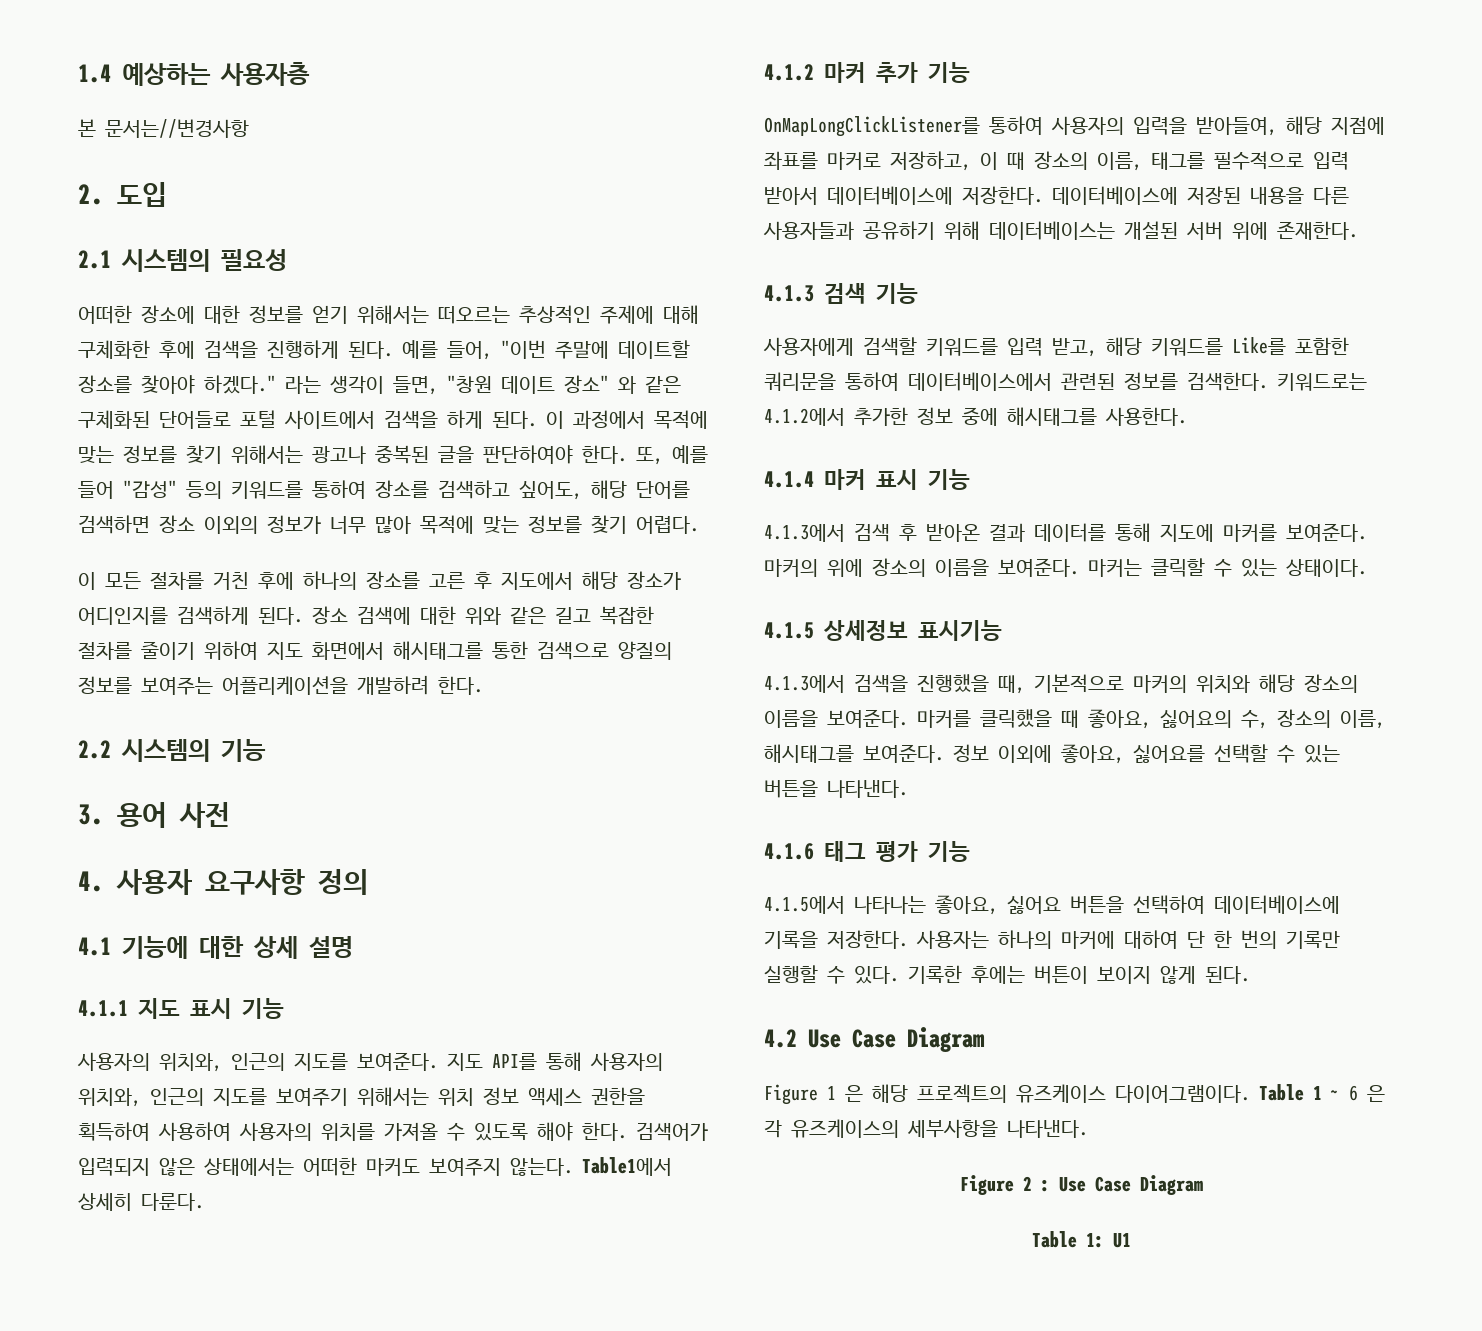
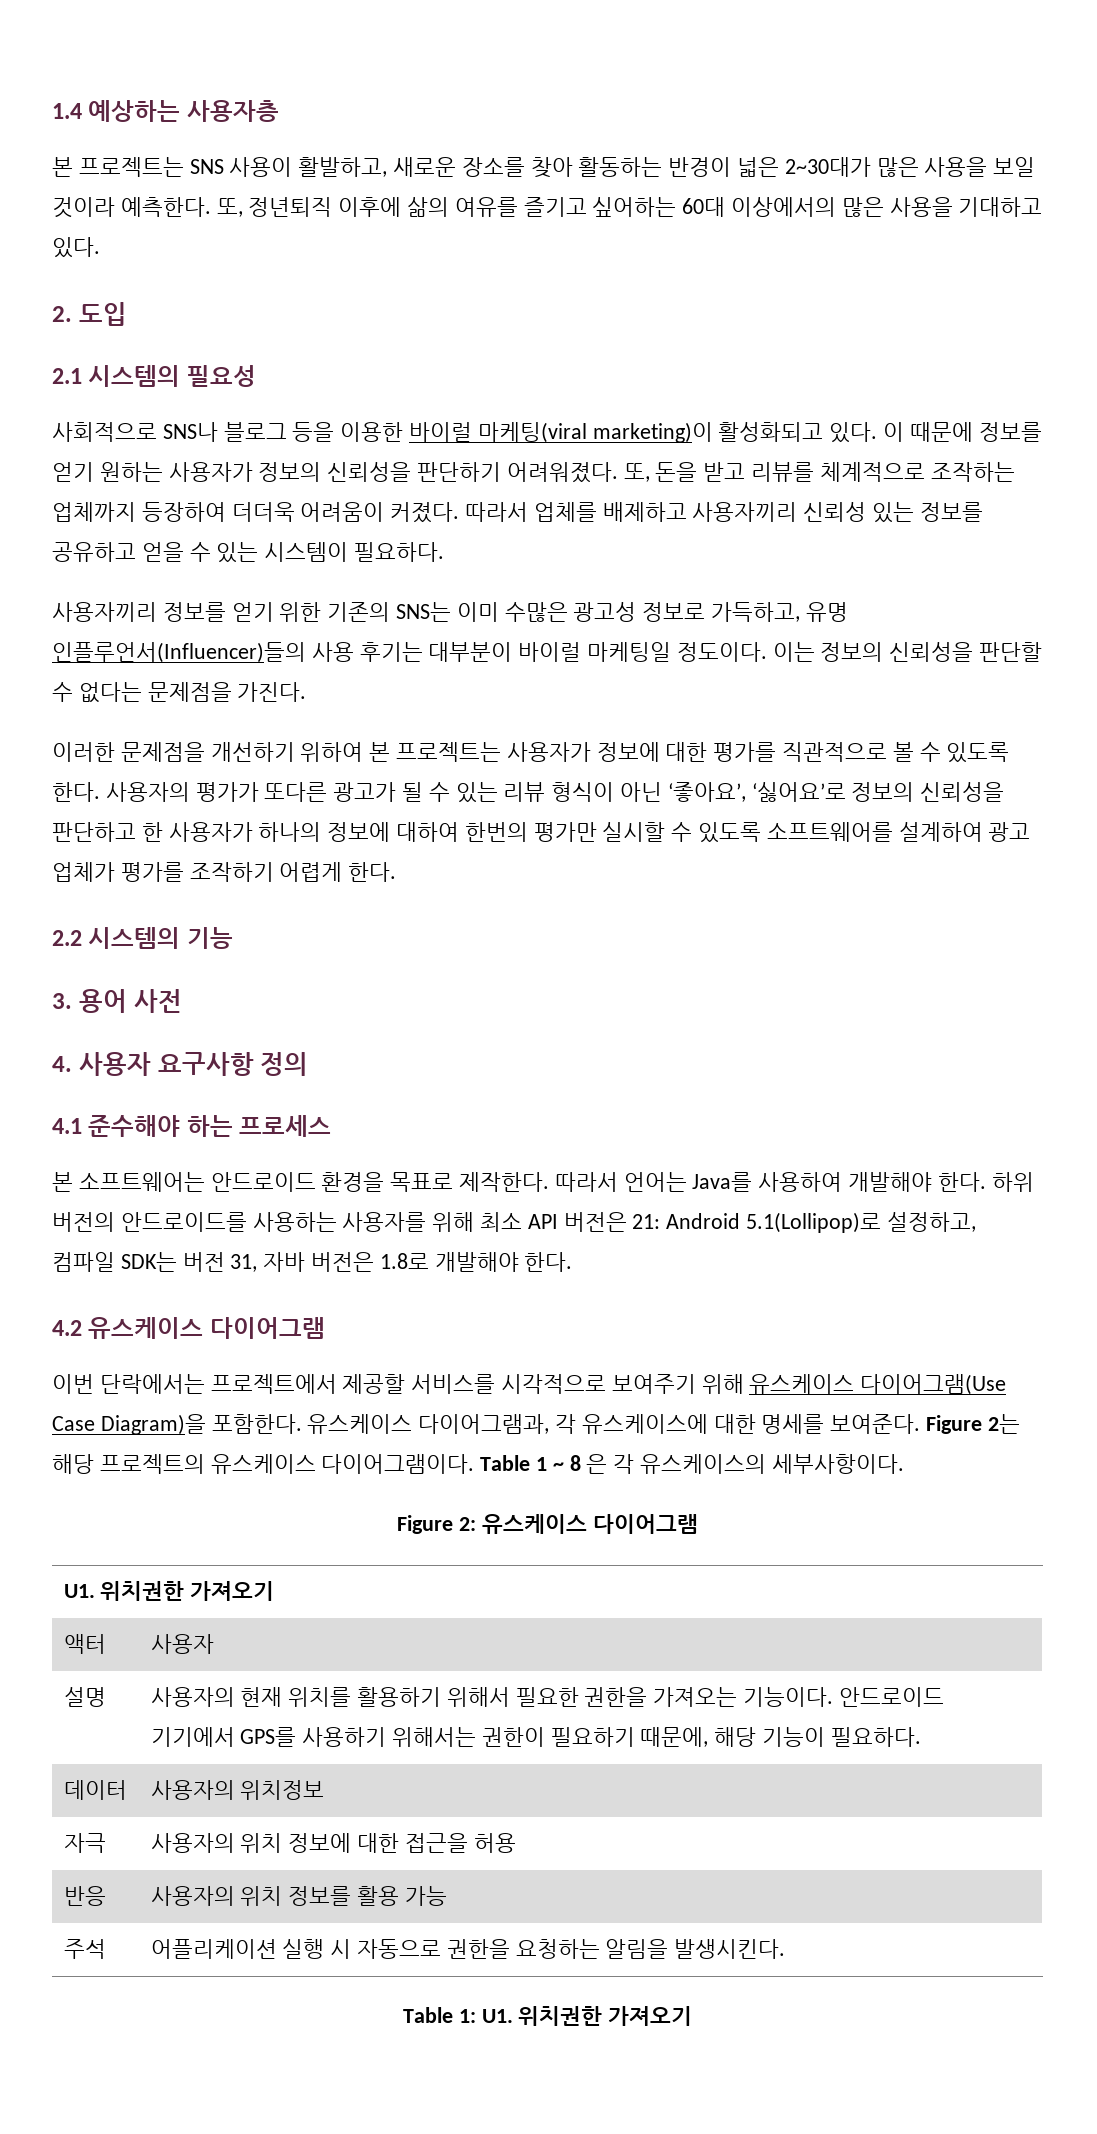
[105,119,249,138] 문서는//변경사항 -> [78,157,1036,178] [52,197,1043,218] [52,237,100,258] 프로젝트는 SNS 사용이 활발하고, 새로운 장소를 찾아 활동하는 반경이 넓은 2~30대가 많은 사용을 보일 것이라 예측한다. 또, 정년퇴직 이후에 삶의 여유를 즐기고 싶어하는 60대 이상에서의 많은 사용을 기대하고 있다.
[78,305,699,324] [78,340,690,360] [78,375,681,395] [78,410,708,429] [78,445,708,465] [78,480,690,500] [78,515,699,534] [78,571,681,590] [78,606,654,625] [78,641,672,660] [78,675,429,695] 어떠한 장소에 대한 정보를 얻기 위해서는 떠오르는 추상적인 주제에 대해 구체화한 후에 검색을 진행하게 된다. 예를 들어, "이번 주말에 데이트할 장소를 찾아야 하겠다." 라는 생각이 들면, "창원 데이트 장소" 와 같은 구체화된 단어들로 포털 사이트에서 검색을 하게 된다. 이 과정에서 목적에 맞는 정보를 찾기 위해서는 광고나 중복된 글을 판단하여야 한다. 또, 예를 들어 "감성" 등의 키워드를 통하여 장소를 검색하고 싶어도, 해당 단어를 검색하면 장소 이외의 정보가 너무 많아 목적에 맞는 정보를 찾기 어렵다. // 이 모든 절차를 거친 후에 하나의 장소를 고른 후 지도에서 해당 장소가 어디인지를 검색하게 된다. 장소 검색에 대한 위와 같은 길고 복잡한 절차를 줄이기 위하여 지도 화면에서 해시태그를 통한 검색으로 양질의 정보를 보여주는 어플리케이션을 개발하려 -> [52,422,1042,443] [52,462,1015,483] [52,502,983,523] [52,542,445,563] [52,602,848,622] [52,642,1043,663] [52,682,307,703] [52,742,1010,763] [52,782,1005,803] [52,822,1031,843] [52,862,343,882] 사회적으로 SNS나 블로그 등을 이용한 바이럴 마케팅(viral marketing)이 활성화되고 있다. 이 때문에 정보를 얻기 원하는 사용자가 정보의 신뢰성을 판단하기 어려워졌다. 또, 돈을 받고 리뷰를 체계적으로 조작하는 업체까지 등장하여 더더욱 어려움이 커졌다. 따라서 업체를 배제하고 사용자끼리 신뢰성 있는 정보를 공유하고 얻을 수 있는 시스템이 필요하다. // 사용자끼리 정보를 얻기 위한 기존의 SNS는 이미 수많은 광고성 정보로 가득하고, 유명 인플루언서(Influencer)들의 사용 후기는 대부분이 바이럴 마케팅일 정도이다. 이는 정보의 신뢰성을 판단할 수 없다는 문제점을 가진다. // 이러한 문제점을 개선하기 위하여 본 프로젝트는 사용자가 정보에 대한 평가를 직관적으로 볼 수 있도록 한다. 사용자의 평가가 또다른 광고가 될 수 있는 리뷰 형식이 아닌 ‘좋아요’, ‘싫어요’로 정보의 신뢰성을 판단하고 한 사용자가 하나의 정보에 대하여 한번의 평가만 실시할 수 있도록 소프트웨어를 설계하여 광고 업체가 평가를 조작하기 어렵게
[122,936,353,959] [78,998,284,1019] [77,1052,663,1072] [78,1087,645,1107] [78,1122,708,1141] [78,1157,672,1176] [78,1193,204,1211] [764,62,970,83] [764,116,1385,137] [764,151,1349,171] [764,186,1349,205] [763,221,1358,240] [764,283,918,304] [763,337,1349,357] [764,372,1367,391] [764,407,1187,426] [764,469,970,490] [764,523,1367,542] [764,558,1367,577] [764,620,1002,641] [764,674,1358,694] [764,709,1385,729] [764,744,1340,764] [764,780,908,798] [764,841,970,862] [764,895,1340,915] [764,930,1340,949] [764,965,1250,984] [764,1027,985,1052] [764,1084,863,1105] 기능에 대한 상세 설명 // 4.1.1 지도 표시 기능 // 사용자의 위치와, 인근의 지도를 보여준다. 지도 API를 통해 사용자의 위치와, 인근의 지도를 보여주기 위해서는 위치 정보 액세스 권한을 획득하여 사용하여 사용자의 위치를 가져올 수 있도록 해야 한다. 검색어가 입력되지 않은 상태에서는 어떠한 마커도 보여주지 않는다. Table1에서 상세히 다룬다. // 4.1.2 마커 추가 기능 // OnMapLongClickListener를 통하여 사용자의 입력을 받아들여, 해당 지점에 좌표를 마커로 저장하고, 이 때 장소의 이름, 태그를 필수적으로 입력 받아서 데이터베이스에 저장한다. 데이터베이스에 저장된 내용을 다른 사용자들과 공유하기 위해 데이터베이스는 개설된 서버 위에 존재한다. // 4.1.3 검색 기능 // 사용자에게 검색할 키워드를 입력 받고, 해당 키워드를 Like를 포함한 쿼리문을 통하여 데이터베이스에서 관련된 정보를 검색한다. 키워드로는 4.1.2에서 추가한 정보 중에 해시태그를 사용한다. // 4.1.4 마커 표시 기능 // 4.1.3에서 검색 후 받아온 결과 데이터를 통해 지도에 마커를 보여준다. 마커의 위에 장소의 이름을 보여준다. 마커는 클릭할 수 있는 상태이다. // 4.1.5 상세정보 표시기능 // 4.1.3에서 검색을 진행했을 때, 기본적으로 마커의 위치와 해당 장소의 이름을 보여준다. 마커를 클릭했을 때 좋아요, 싫어요의 수, 장소의 이름, 해시태그를 보여준다. 정보 이외에 좋아요, 싫어요를 선택할 수 있는 버튼을 나타낸다. // 4.1.6 태그 평가 기능 // 4.1.5에서 나타나는 좋아요, 싫어요 버튼을 선택하여 데이터베이스에 기록을 저장한다. 사용자는 하나의 마커에 대하여 단 한 번의 기록만 실행할 수 있다. 기록한 후에는 버튼이 보이지 않게 된다. // 4.2 Use Case Diagram // Figure 1 은 -> [88,1115,332,1137] [52,1172,1034,1192] [52,1212,976,1233] [52,1252,573,1272] [52,1317,325,1339] [52,1374,1007,1395] [52,1414,1020,1435] 준수해야 하는 프로세스 // 본 소프트웨어는 안드로이드 환경을 목표로 제작한다. 따라서 언어는 Java를 사용하여 개발해야 한다. 하위 버전의 안드로이드를 사용하는 사용자를 위해 최소 API 버전은 21: Android 5.1(Lollipop)로 설정하고, 컴파일 SDK는 버전 31, 자바 버전은 1.8로 개발해야 한다. // 4.2 유스케이스 다이어그램 // 이번 단락에서는 프로젝트에서 제공할 서비스를 시각적으로 보여주기 위해 유스케이스 다이어그램(Use Case Diagram)을 포함한다. 유스케이스 다이어그램과, 각 유스케이스에 대한 명세를 보여준다. Figure 2는
[1016,1084,1106,1103] 유즈케이스 -> [210,1454,316,1474] 유스케이스
[1349,1085,1358,1101] 6 -> [569,1455,581,1471] 8
[791,1119,1088,1138] [959,1175,1203,1195] 유즈케이스의 세부사항을 나타낸다. // Figure 2 : Use Case Diagram -> [640,1454,904,1474] [397,1514,698,1534] [63,1581,275,1601] [63,1634,106,1654] [150,1634,214,1654] [63,1687,106,1707] [150,1687,944,1707] [150,1727,921,1747] [63,1780,127,1800] [150,1780,325,1800] [63,1833,106,1853] [150,1833,516,1853] [63,1886,106,1906] [150,1886,447,1906] [63,1939,106,1959] [150,1939,786,1959] 유스케이스의 세부사항이다. // Figure 2: 유스케이스 다이어그램 // U1. 위치권한 가져오기 // 액터 | 사용자 // 설명 | 사용자의 현재 위치를 활용하기 위해서 필요한 권한을 가져오는 기능이다. 안드로이드 기기에서 GPS를 사용하기 위해서는 권한이 필요하기 때문에, 해당 기능이 필요하다. // 데이터 | 사용자의 위치정보 // 자극 | 사용자의 위치 정보에 대한 접근을 허용 // 반응 | 사용자의 위치 정보를 활용 가능 // 주석 | 어플리케이션 실행 시 자동으로 권한을 요청하는 알림을 발생시킨다.
[1112,1233,1131,1248] U1 -> [481,2006,693,2026] U1. 위치권한 가져오기

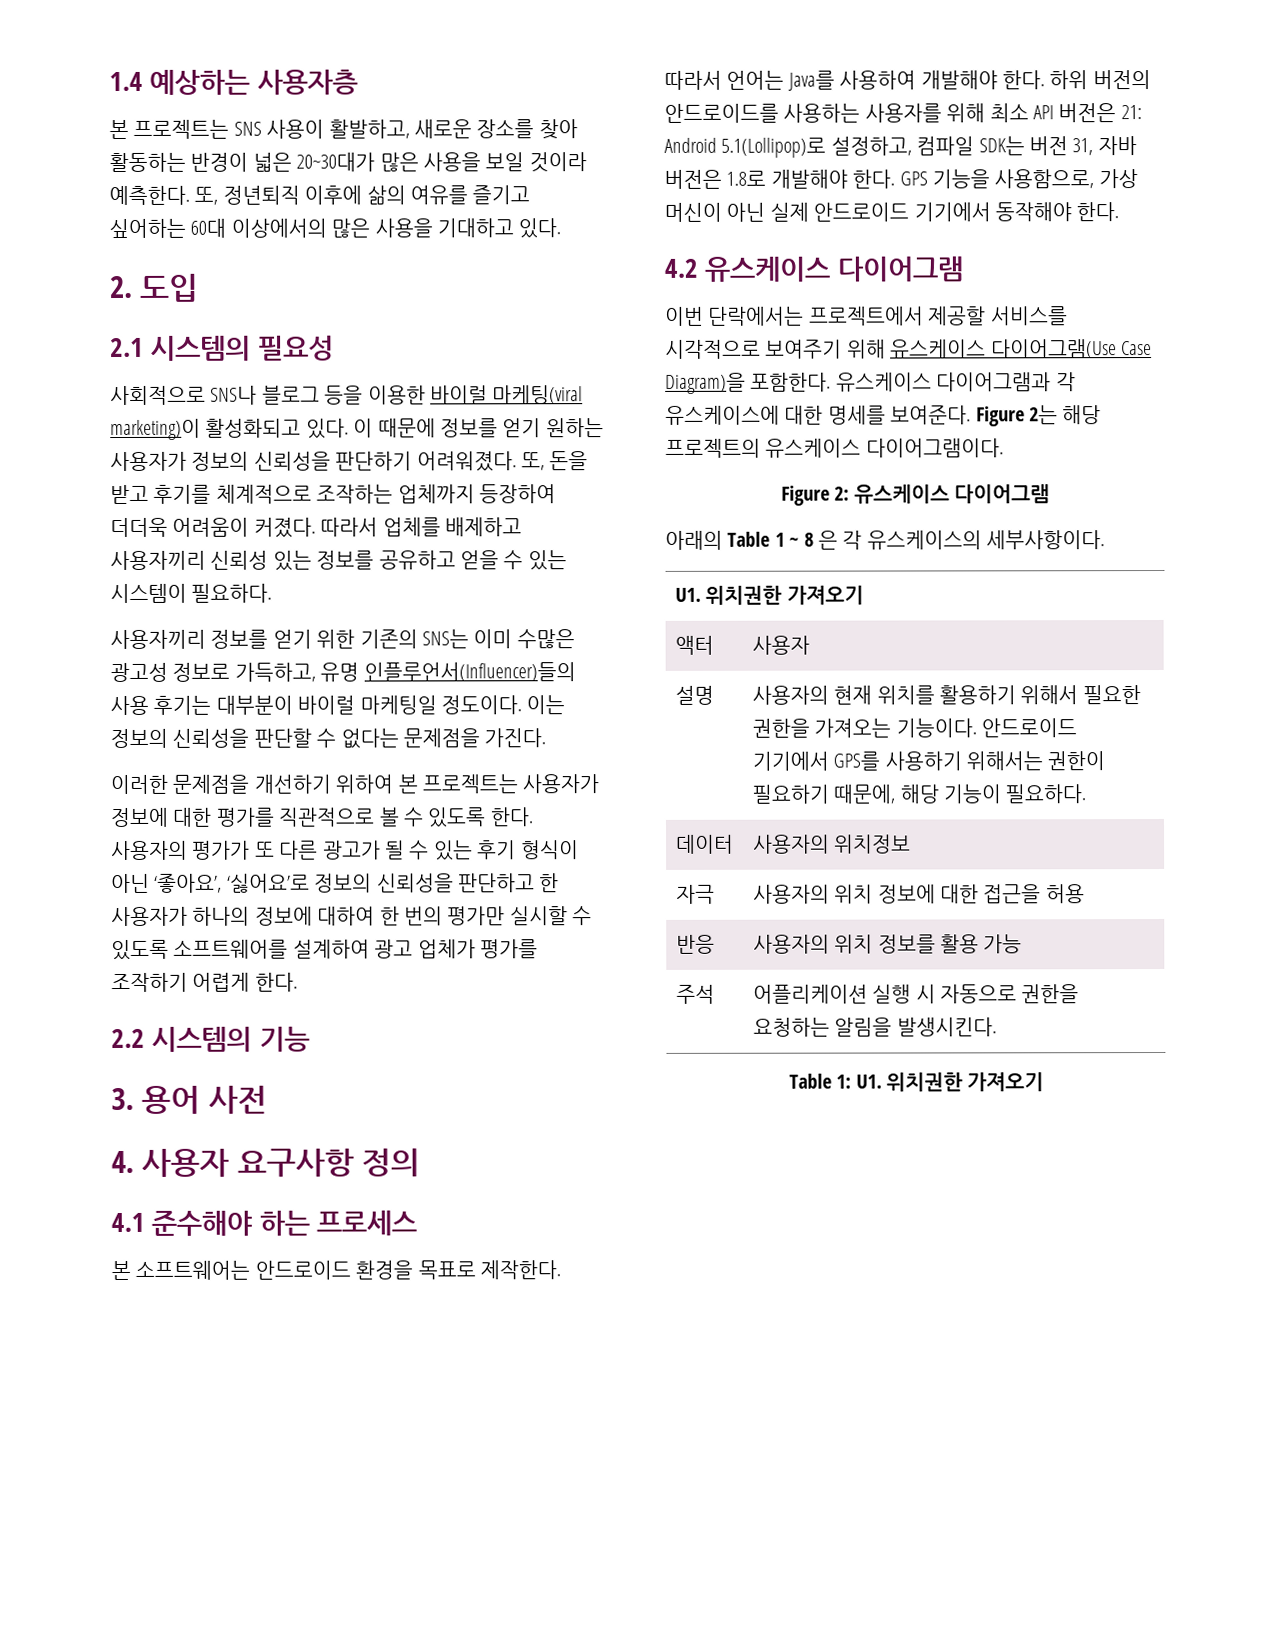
[784,157,871,177] 2~30대가 -> [296,152,376,172] 20~30대가
[751,462,815,482] 리뷰를 -> [153,484,212,504] 후기를
[264,782,328,802] 또다른 -> [254,840,319,860] 또 다른
[503,782,546,802] 리뷰 -> [477,840,517,860] 후기
[464,822,528,842] 한번의 -> [379,906,443,926] 한 번의
(573, 1262) none -> [899,169,1138,189] [664,202,1120,222] GPS 기능을 사용함으로, 가상 머신이 아닌 실제 안드로이드 기기에서 동작해야 한다.
[418,1414,550,1434] 다이어그램과, -> [936,372,1052,392] 다이어그램과
(475, 1464) none -> [780,484,1051,506] [665,530,723,550] // Figure 2: 유스케이스 다이어그램 // 아래의
[397,1514,698,1534] // Figure 2: 유스케이스 다이어그램 -> (1106, 540) none

